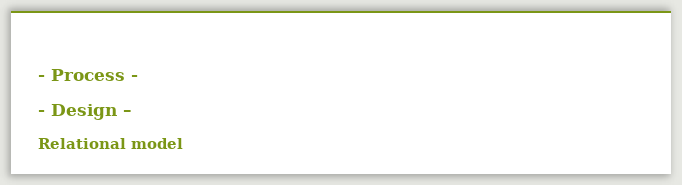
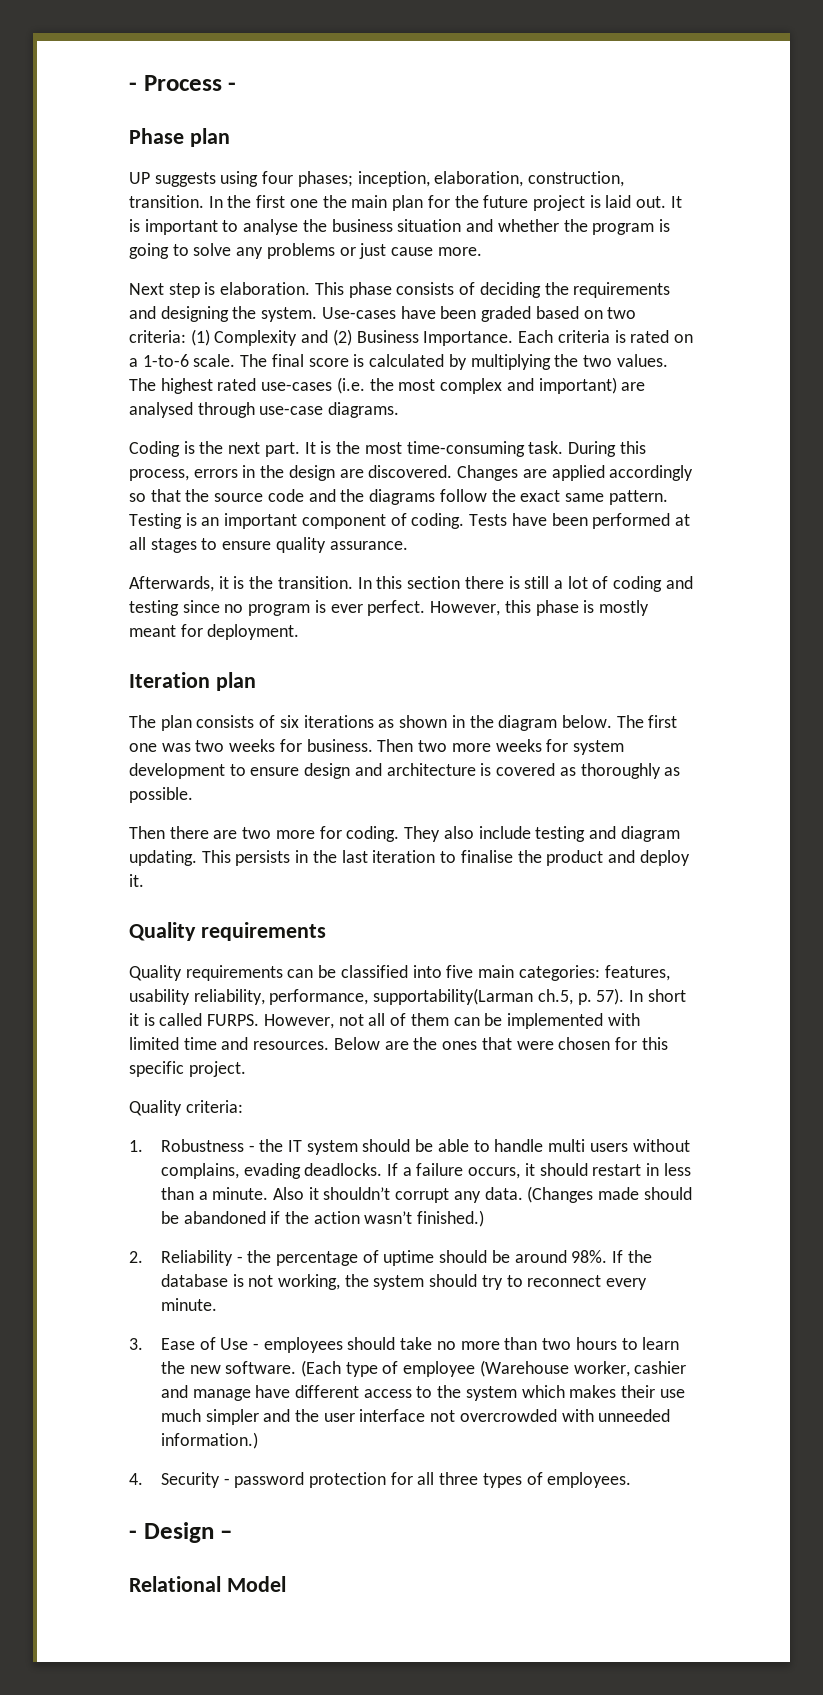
(138, 78) none -> [129,128,230,147] [129,171,625,187] [129,195,682,211] [129,219,670,235] [129,243,482,259] [129,282,671,298] [129,306,637,322] [129,329,693,346] [129,354,668,370] [129,377,646,394] [129,402,400,418] [129,441,646,457] [129,465,694,481] [129,489,668,505] [129,513,690,529] [129,537,408,553] [129,576,693,592] [129,600,649,616] [129,624,300,640] [129,672,256,691] [129,715,678,731] [129,739,624,755] [129,763,681,779] [129,787,193,803] [129,826,680,842] [129,850,690,866] [129,874,144,887] [129,922,326,941] [129,965,670,981] [129,988,686,1005] [129,1013,640,1029] [129,1037,668,1050] [129,1061,246,1077] [129,1100,243,1116] [129,1139,690,1155] [160,1163,691,1179] [160,1186,692,1203] [160,1210,485,1227] [129,1250,652,1266] [160,1274,648,1290] [160,1298,217,1311] [129,1337,680,1353] [160,1360,687,1377] [160,1385,685,1401] [160,1409,671,1425] [160,1432,258,1449] [129,1472,632,1488] // Phase plan // UP suggests using four phases; inception, elaboration, construction, transition. In the first one the main plan for the future project is laid out. It is important to analyse the business situation and whether the program is going to solve any problems or just cause more. // Next step is elaboration. This phase consists of deciding the requirements and designing the system. Use-cases have been graded based on two criteria: (1) Complexity and (2) Business Importance. Each criteria is rated on a 1-to-6 scale. The final score is calculated by multiplying the two values. The highest rated use-cases (i.e. the most complex and important) are analysed through use-case diagrams. // Coding is the next part. It is the most time-consuming task. During this process, errors in the design are discovered. Changes are applied accordingly so that the source code and the diagrams follow the exact same pattern. Testing is an important component of coding. Tests have been performed at all stages to ensure quality assurance. // Afterwards, it is the transition. In this section there is still a lot of coding and testing since no program is ever perfect. However, this phase is mostly meant for deployment. // Iteration plan // The plan consists of six iterations as shown in the diagram below. The first one was two weeks for business. Then two more weeks for system development to ensure design and architecture is covered as thoroughly as possible. // Then there are two more for coding. They also include testing and diagram updating. This persists in the last iteration to finalise the product and deploy it. // Quality requirements // Quality requirements can be classified into five main categories: features, usability reliability, performance, supportability(Larman ch.5, p. 57). In short it is called FURPS. However, not all of them can be implemented with limited time and resources. Below are the ones that were chosen for this specific project. // Quality criteria: // 1. Robustness - the IT system should be able to handle multi users without complains, evading deadlocks. If a failure occurs, it should restart in less than a minute. Also it shouldn’t corrupt any data. (Changes made should be abandoned if the action wasn’t finished.) // 2. Reliability - the percentage of uptime should be around 98%. If the database is not working, the system should try to reconnect every minute. // 3. Ease of Use - employees should take no more than two hours to learn the new software. (Each type of employee (Warehouse worker, cashier and manage have different access to the system which makes their use much simpler and the user interface not overcrowded with unneeded information.) // 4. Security - password protection for all three types of employees.
[131,138,183,149] model -> [226,1576,286,1592] Model

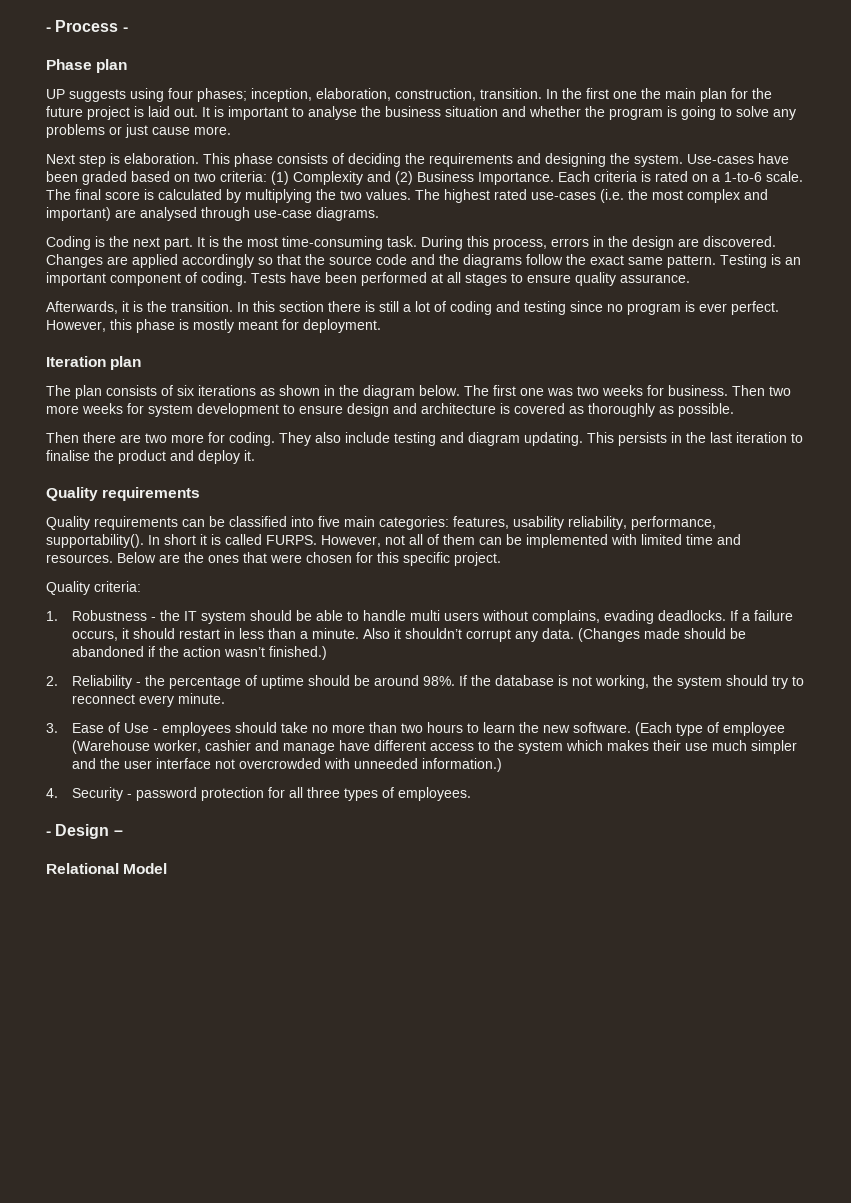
[373,988,625,1005] supportability(Larman ch.5, p. 57). -> [46,534,144,548] supportability().

